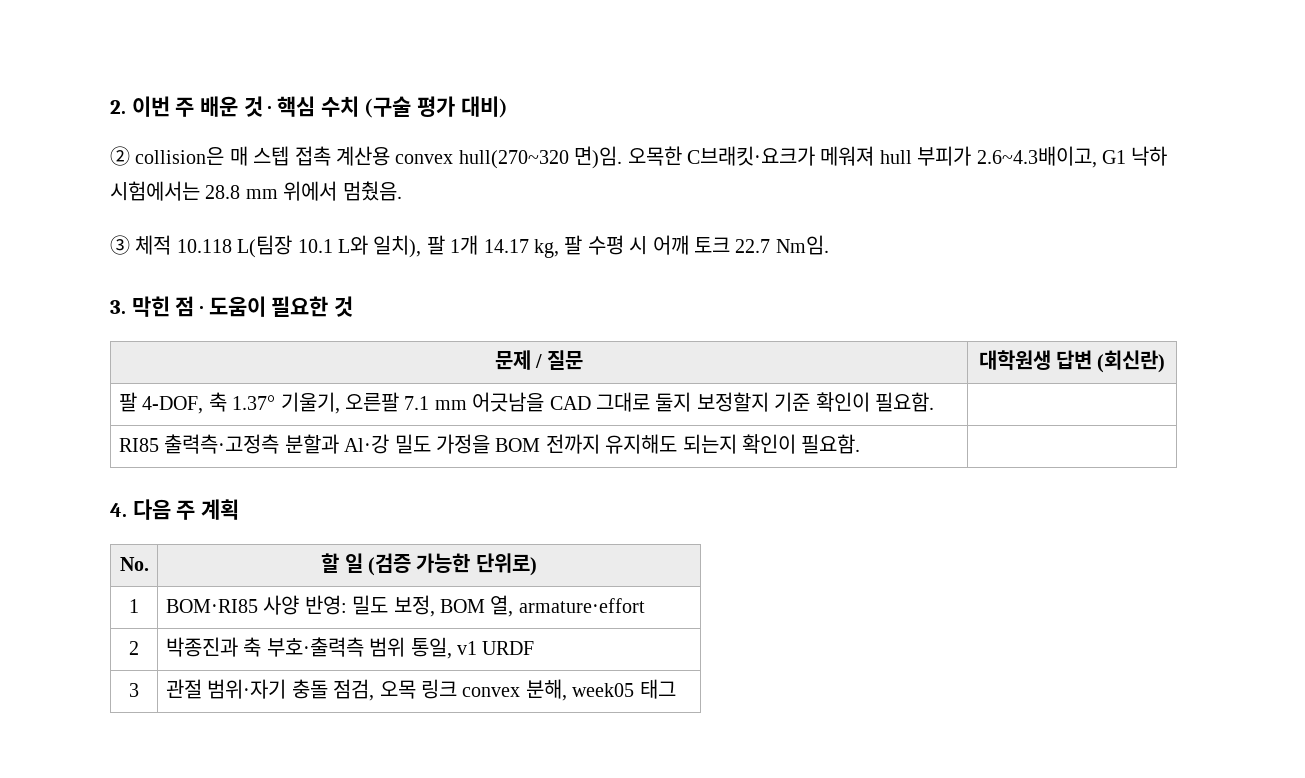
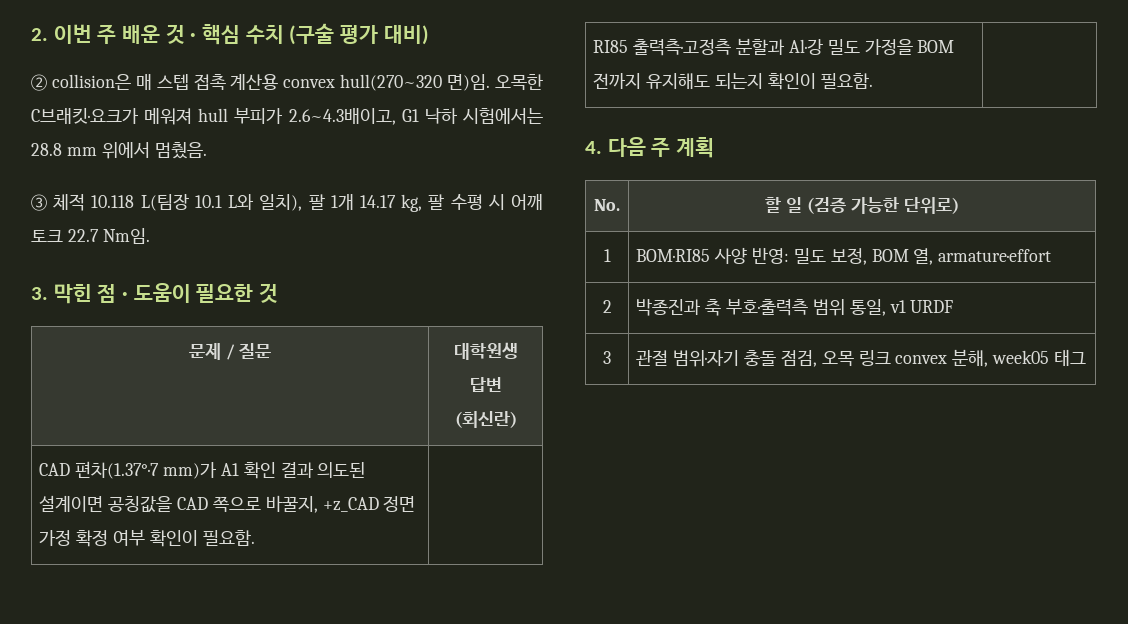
[118,392,811,414] 팔 4-DOF, 축 1.37° 기울기, 오른팔 7.1 mm 어긋남을 CAD 그대로 둘지 보정할지 기준 -> [39,461,366,479] [39,495,416,513] [39,530,146,547] CAD 편차(1.37°·7 mm)가 A1 확인 결과 의도된 설계이면 공칭값을 CAD 쪽으로 바꿀지, +z_CAD 정면 가정 확정 여부

